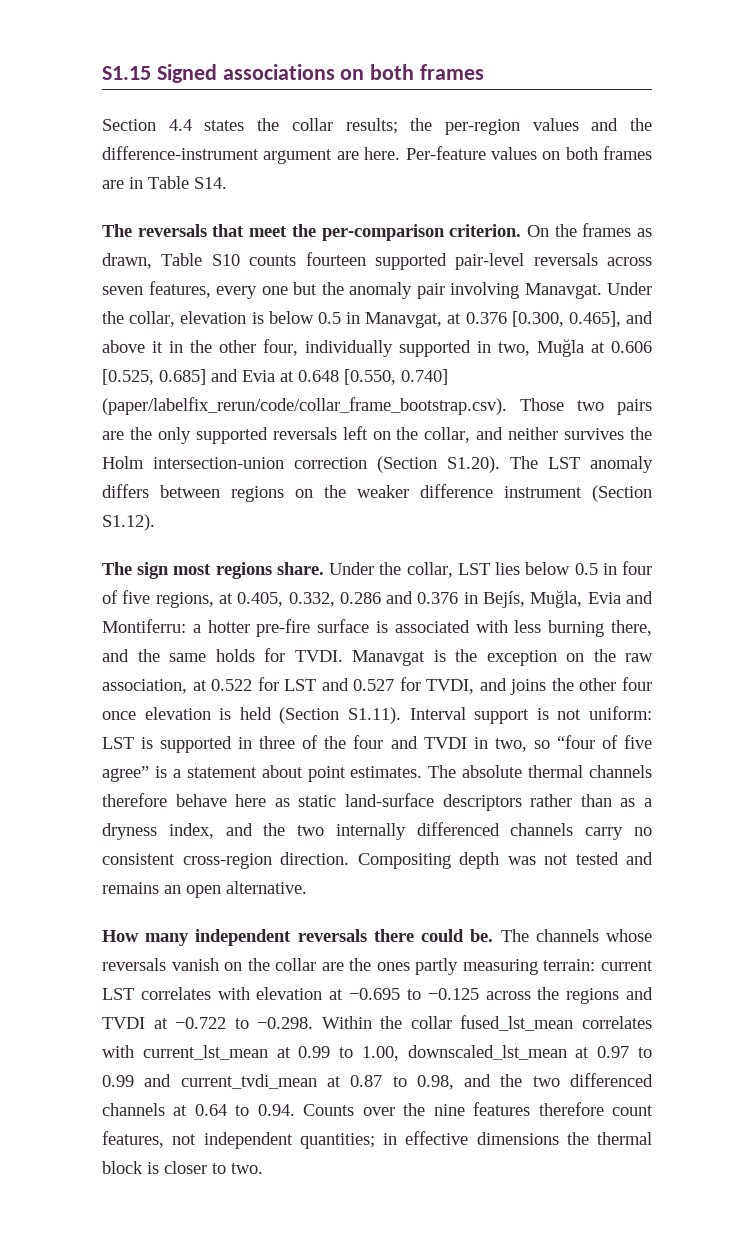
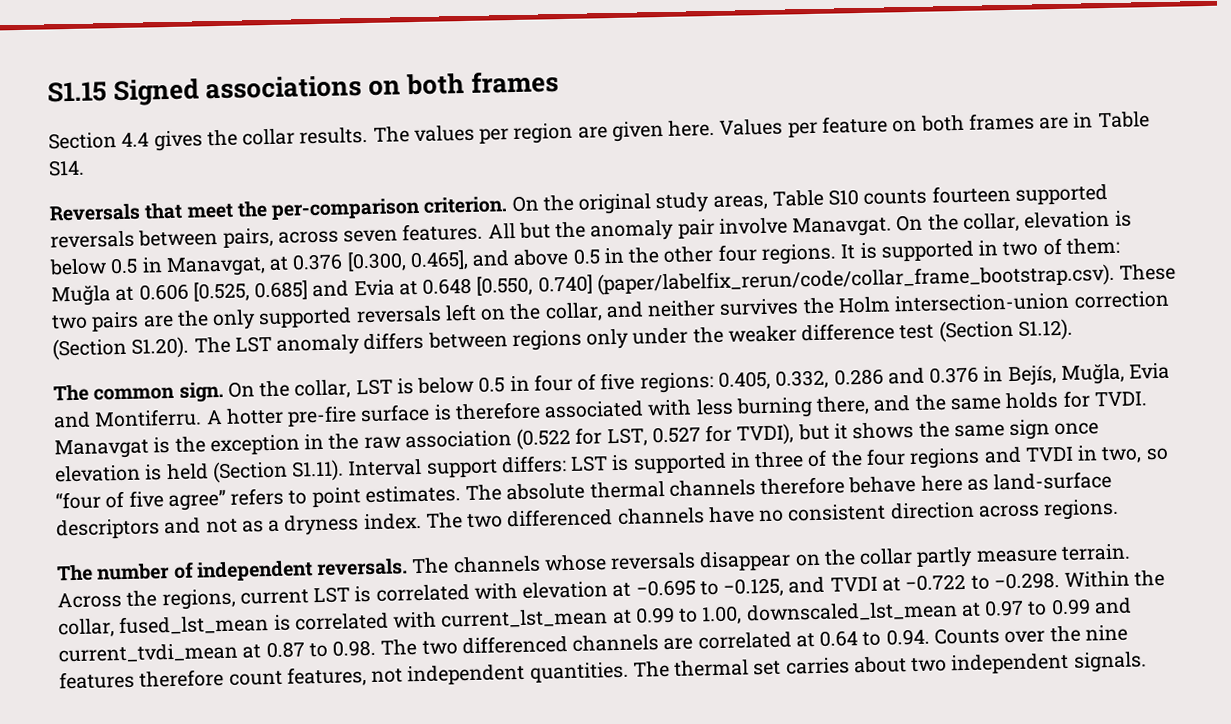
[204,118,652,135] [102,146,537,164] states the collar results; the per-region values and the difference-instrument argument are here. Per-feature values -> [153,115,888,152] gives the collar results. The values per region are given here. Values per feature
[102,224,207,237] The reversals -> [49,203,141,222] Reversals
[582,223,652,237] [102,253,152,269] frames as drawn, -> [578,192,768,215] original study areas,
[455,253,652,270] [102,281,288,299] pair-level reversals across seven features, every one -> [50,222,516,249] reversals between pairs, across seven features. All
[450,282,652,299] involving Manavgat. Under -> [718,214,924,238] involve Manavgat. On
[152,341,163,353] it -> [572,248,601,265] 0.5
[263,339,530,357] four, individually supported in two, -> [717,237,1120,266] four regions. It is supported in two of them:
[520,398,564,411] Those -> [1119,263,1177,281] These
[295,489,313,498] on -> [586,327,689,350] only under
[504,486,582,498] instrument -> [899,324,935,340] test
[137,562,375,579] sign most regions share. Under -> [93,381,255,403] common sign. On
[495,562,521,575] lies -> [396,378,414,395] is
[155,592,233,608] regions, at -> [639,372,714,394] regions:
[102,619,201,633] Montiferru: a -> [94,408,223,428] Montiferru. A
(389, 627) none -> [454,401,541,421] therefore
[566,653,584,662] on -> [304,433,325,450] in
[102,677,653,695] association, at 0.522 for LST and 0.527 for TVDI, and joins the other four -> [404,419,1051,451] association (0.522 for LST, 0.527 for TVDI), but it shows the same sign
[536,706,653,720] is not uniform: -> [500,455,567,474] differs:
(384, 742) none -> [909,447,981,470] regions
[154,765,303,778] is a statement about -> [230,487,308,506] refers to
[298,795,337,807] static -> (989, 484) none
[530,794,612,807] rather than -> [164,517,238,535] and not
[168,822,624,840] index, and the two internally differenced channels carry -> [363,506,755,531] index. The two differenced channels have
[182,852,653,869] [102,881,307,898] [102,929,494,946] cross-region direction. Compositing depth was not tested and remains an open alternative. // How many independent reversals there could be. -> [889,498,1120,521] [57,558,409,582] direction across regions. // The number of independent reversals.
[171,958,219,971] vanish -> [699,550,792,572] disappear
[321,958,653,975] [102,987,211,1000] are the ones partly measuring terrain: current LST correlates -> [916,543,1131,568] [57,584,470,611] partly measure terrain. Across the regions, current LST is correlated
[427,987,620,1004] −0.125 across the regions -> [723,577,785,597] −0.125,
[410,1015,652,1031] collar fused_lst_mean correlates -> [58,612,389,638] collar, fused_lst_mean is correlated
[416,1073,654,1090] [102,1103,165,1116] 0.98, and the two differenced channels -> [332,631,792,657] 0.98. The two differenced channels are correlated
[299,1131,652,1149] [102,1161,263,1174] quantities; in effective dimensions the thermal block is closer to two. -> [529,651,1147,683] quantities. The thermal set carries about two independent signals.

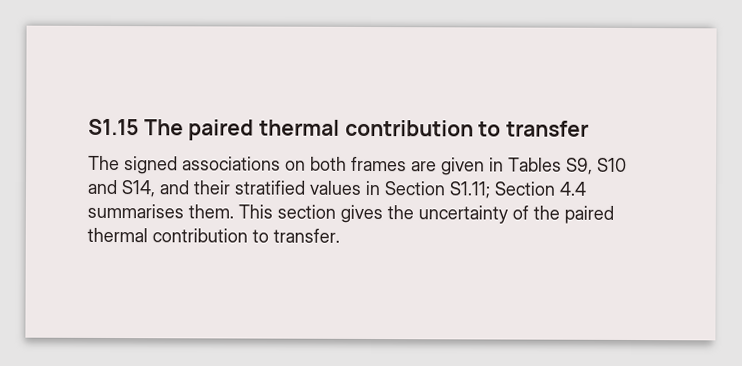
[113,70,560,107] [48,111,1150,152] [48,159,85,177] [49,184,1108,222] [50,210,1132,249] [49,237,1120,278] [51,263,1177,307] [51,290,1169,332] [52,318,1073,361] [53,362,1171,403] [53,390,1147,429] [54,419,1100,460] [54,445,1169,484] [55,470,1113,512] [56,498,1120,540] [57,543,1131,582] [57,569,1166,611] [58,597,1132,638] [58,624,1128,664] [59,651,1147,690] Signed associations on both frames // Section 4.4 gives the collar results. The values per region are given here. Values per feature on both frames are in Table S14. // Reversals that meet the per-comparison criterion. On the original study areas, Table S10 counts fourteen supported reversals between pairs, across seven features. All but the anomaly pair involve Manavgat. On the collar, elevation is below 0.5 in Manavgat, at 0.376 [0.300, 0.465], and above 0.5 in the other four regions. It is supported in two of them: Muğla at 0.606 [0.525, 0.685] and Evia at 0.648 [0.550, 0.740] (paper/labelfix_rerun/code/collar_frame_bootstrap.csv). These two pairs are the only supported reversals left on the collar, and neither survives the Holm intersection-union correction (Section S1.20). The LST anomaly differs between regions only under the weaker difference test (Section S1.12). // The common sign. On the collar, LST is below 0.5 in four of five regions: 0.405, 0.332, 0.286 and 0.376 in Bejís, Muğla, Evia and Montiferru. A hotter pre-fire surface is therefore associated with less burning there, and the same holds for TVDI. Manavgat is the exception in the raw association (0.522 for LST, 0.527 for TVDI), but it shows the same sign once elevation is held (Section S1.11). Interval support differs: LST is supported in three of the four regions and TVDI in two, so “four of five agree” refers to point estimates. The absolute thermal channels therefore behave here as land-surface descriptors and not as a dryness index. The two differenced channels have no consistent direction across regions. // The number of independent reversals. The channels whose reversals disappear on the collar partly measure terrain. Across the regions, current LST is correlated with elevation at −0.695 to −0.125, and TVDI at −0.722 to −0.298. Within the collar, fused_lst_mean is correlated with current_lst_mean at 0.99 to 1.00, downscaled_lst_mean at 0.97 to 0.99 and current_tvdi_mean at 0.87 to 0.98. The two differenced channels are correlated at 0.64 to 0.94. Counts over the nine features therefore count features, not independent quantities. The thermal set carries about two independent signals. -> [143,119,590,141] [88,155,627,176] [87,179,587,199] [87,203,614,224] [87,227,340,243] The paired thermal contribution to transfer // The signed associations on both frames are given in Tables S9, S10 and S14, and their stratified values in Section S1.11; Section 4.4 summarises them. This section gives the uncertainty of the paired thermal contribution to transfer.

